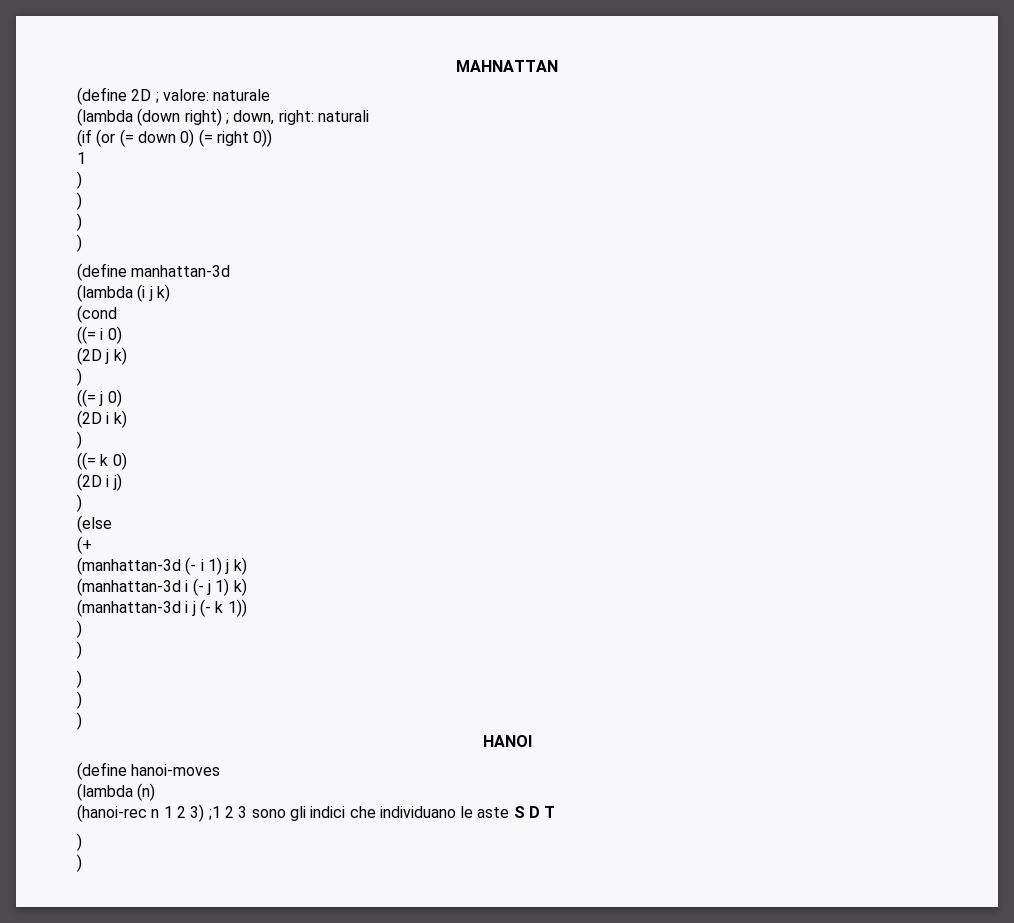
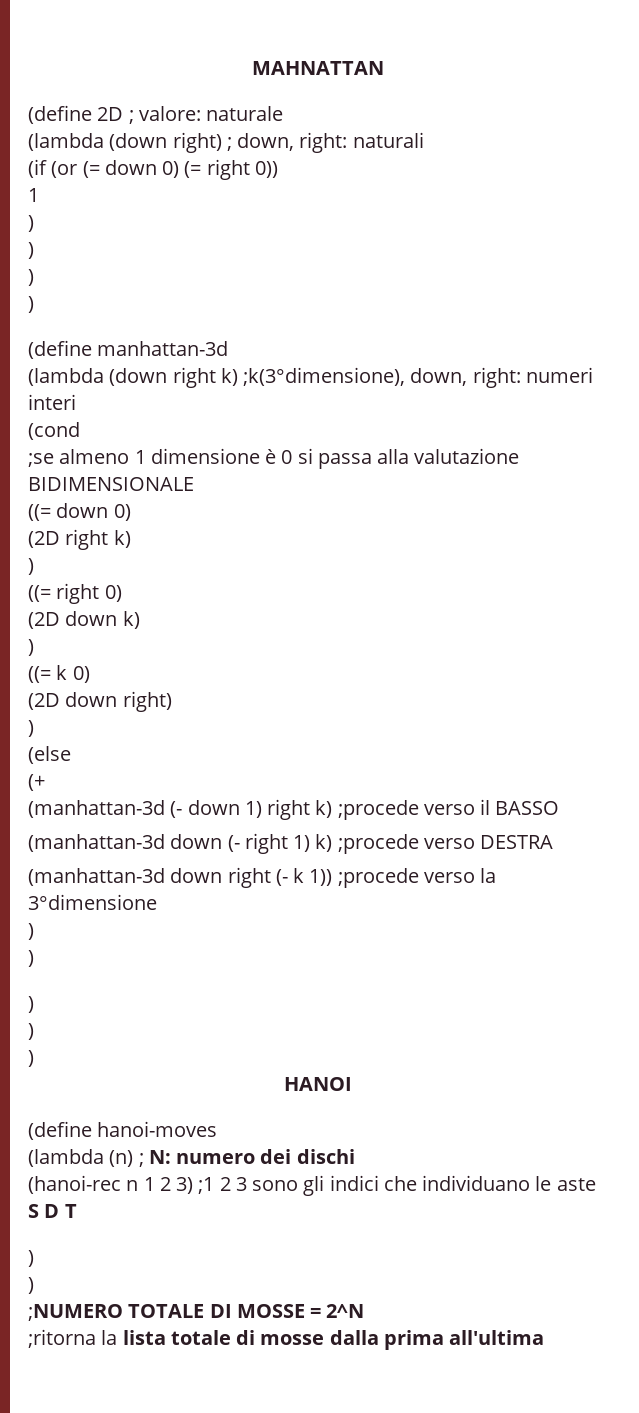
[137,284,170,302] [77,305,117,323] [77,326,122,344] [77,347,127,365] [77,368,82,386] [77,389,122,407] [77,410,110,428] (i j k) // (cond // ((= i 0) // (2D j k) // ) // ((= j 0) // (2D i -> [109,367,593,388] [28,394,76,410] [28,422,80,440] [28,448,520,469] [28,477,194,491] [28,503,131,521] [28,529,131,550] [28,558,34,575] [28,583,122,604] [28,611,118,629] (down right k) ;k(3°dimensione), down, right: numeri interi // (cond // ;se almeno 1 dimensione è 0 si passa alla valutazione BIDIMENSIONALE // ((= down 0) // (2D right k) // ) // ((= right 0) // (2D down
[106,473,122,491] i j) -> [65,691,172,712] down right)
[200,557,247,575] [77,578,211,596] i 1) j k) // (manhattan-3d i (- j -> [187,799,560,820] [28,833,288,854] down 1) right k) ;procede verso il BASSO // (manhattan-3d down (- right
[77,599,196,617] // (manhattan-3d i j -> [337,834,554,854] [28,867,271,888] ;procede verso DESTRA // (manhattan-3d down right
(247, 608) none -> [337,868,497,888] [28,894,157,910] ;procede verso la 3°dimensione
(156, 792) none -> [138,1149,355,1167] ; N: numero dei dischi
(82, 863) none -> [28,1304,365,1321] [28,1329,545,1350] // ;NUMERO TOTALE DI MOSSE = 2^N // ;ritorna la lista totale di mosse dalla prima all'ultima

